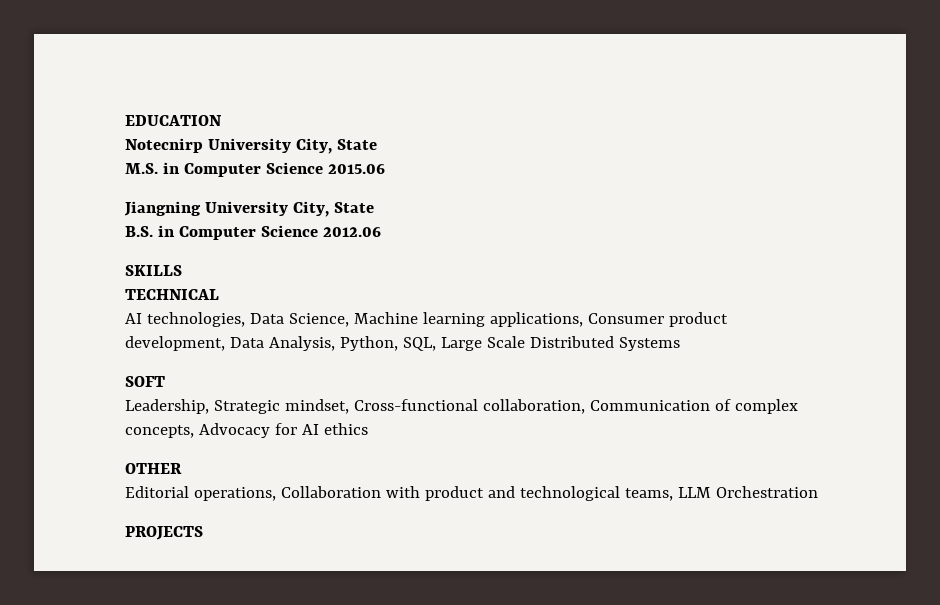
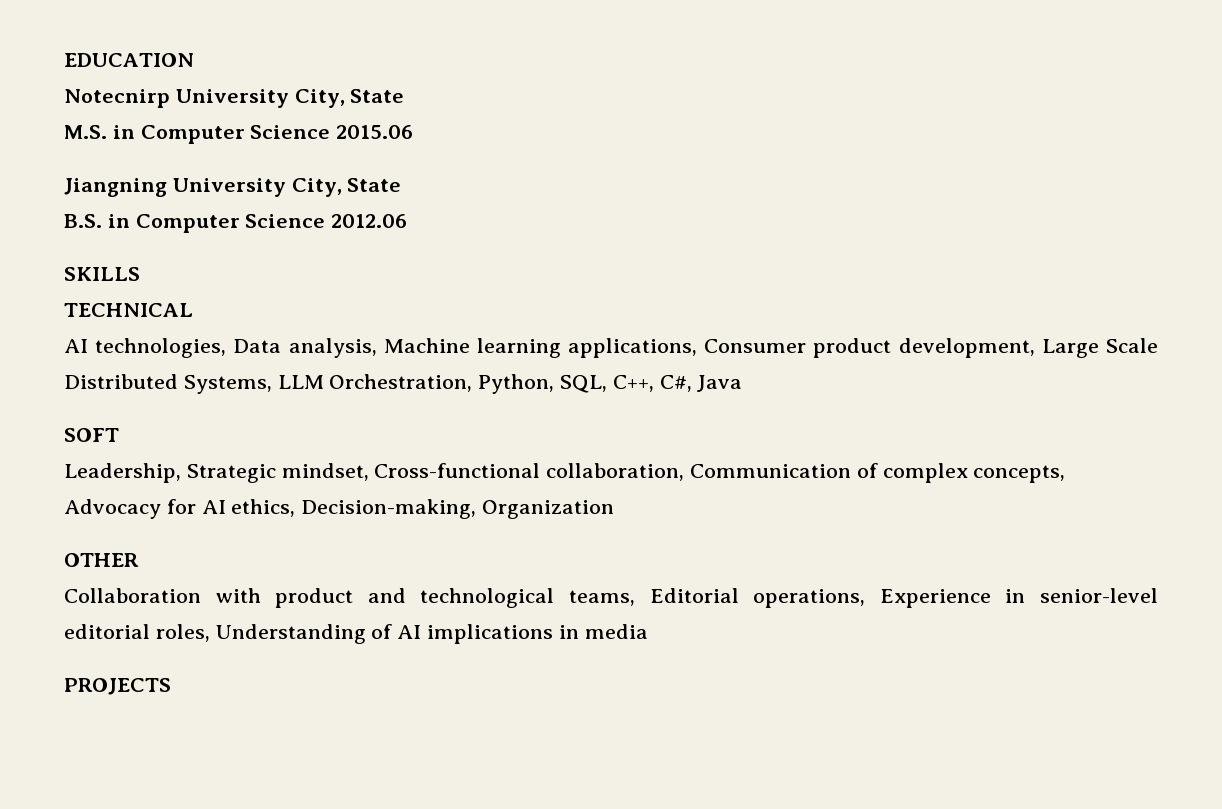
[288,313,349,327] Science, -> [288,338,377,358] analysis,
[229,336,680,351] Data Analysis, Python, SQL, Large Scale Distributed Systems -> [1041,338,1158,358] [64,374,743,394] Large Scale Distributed Systems, LLM Orchestration, Python, SQL, C++, C#, Java
[323,423,368,435] ethics -> [231,499,615,519] ethics, Decision-making, Organization
[125,486,276,501] Editorial operations, -> (139, 560) none
[677,486,818,498] LLM Orchestration -> [649,588,1158,608] [64,624,648,644] Editorial operations, Experience in senior-level editorial roles, Understanding of AI implications in media

